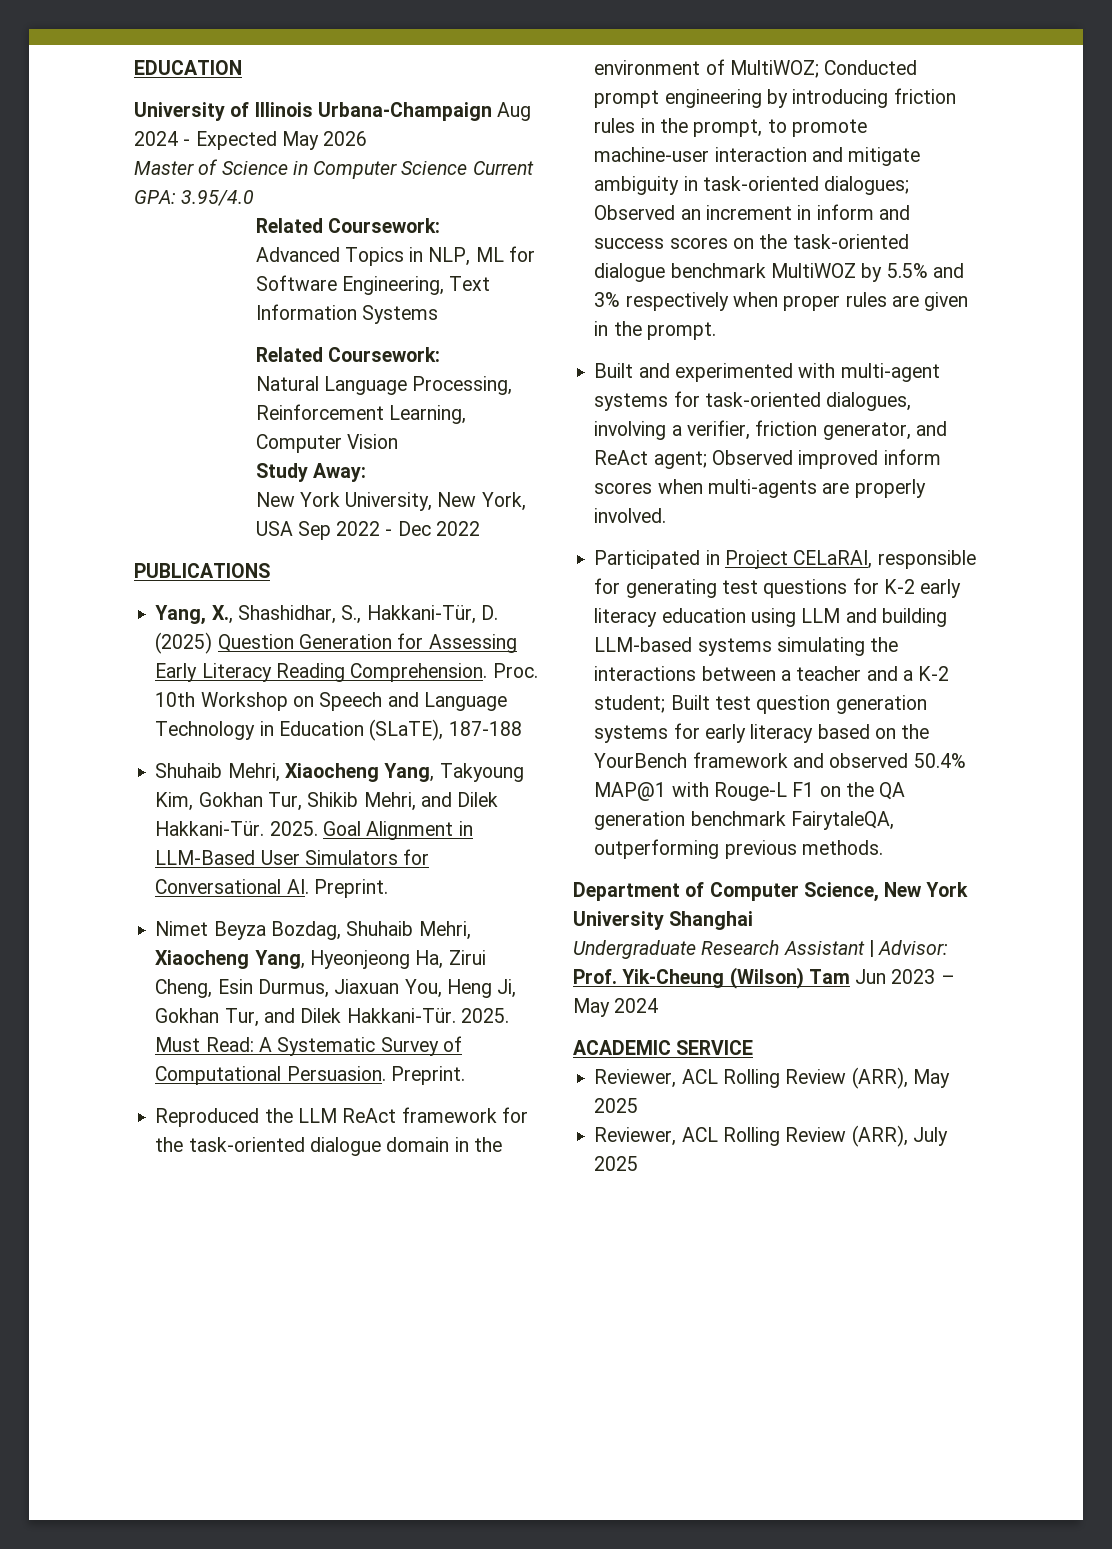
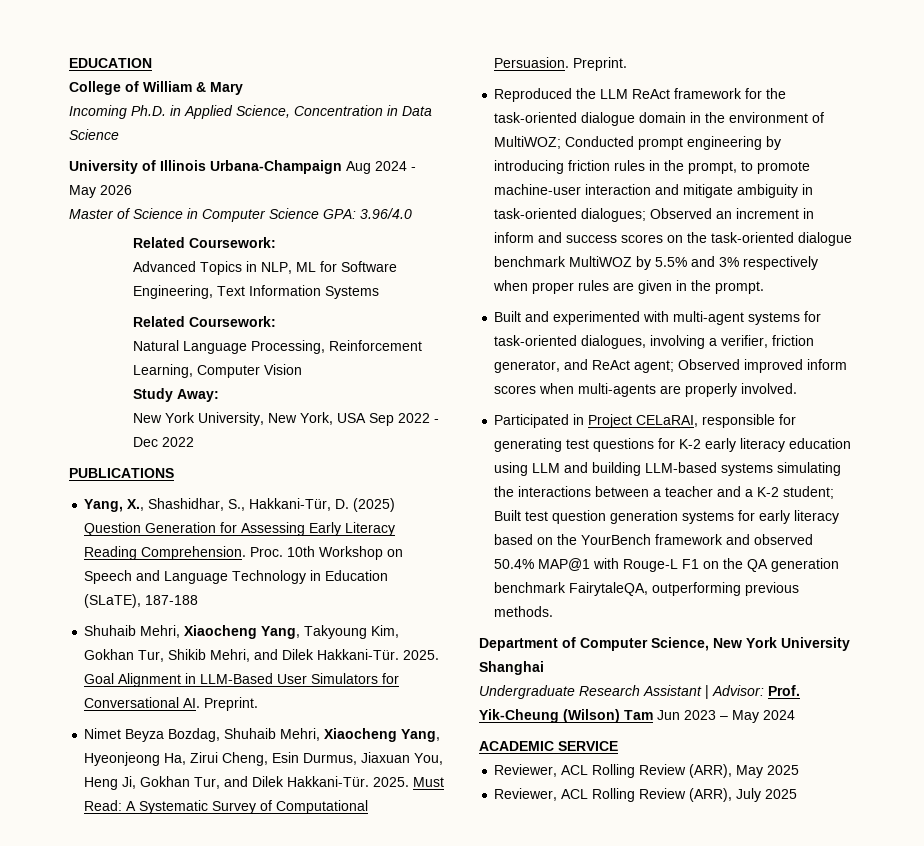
(242, 67) none -> [69,81,243,95] [69,105,432,119] [69,129,119,140] // College of William & Mary // Incoming Ph.D. in Applied Science, Concentration in Data Science
[195,131,277,150] Expected -> (416, 169) none
[472,161,534,175] [134,190,255,206] Current GPA: 3.95/4.0 -> [323,208,412,219] GPA: 3.96/4.0

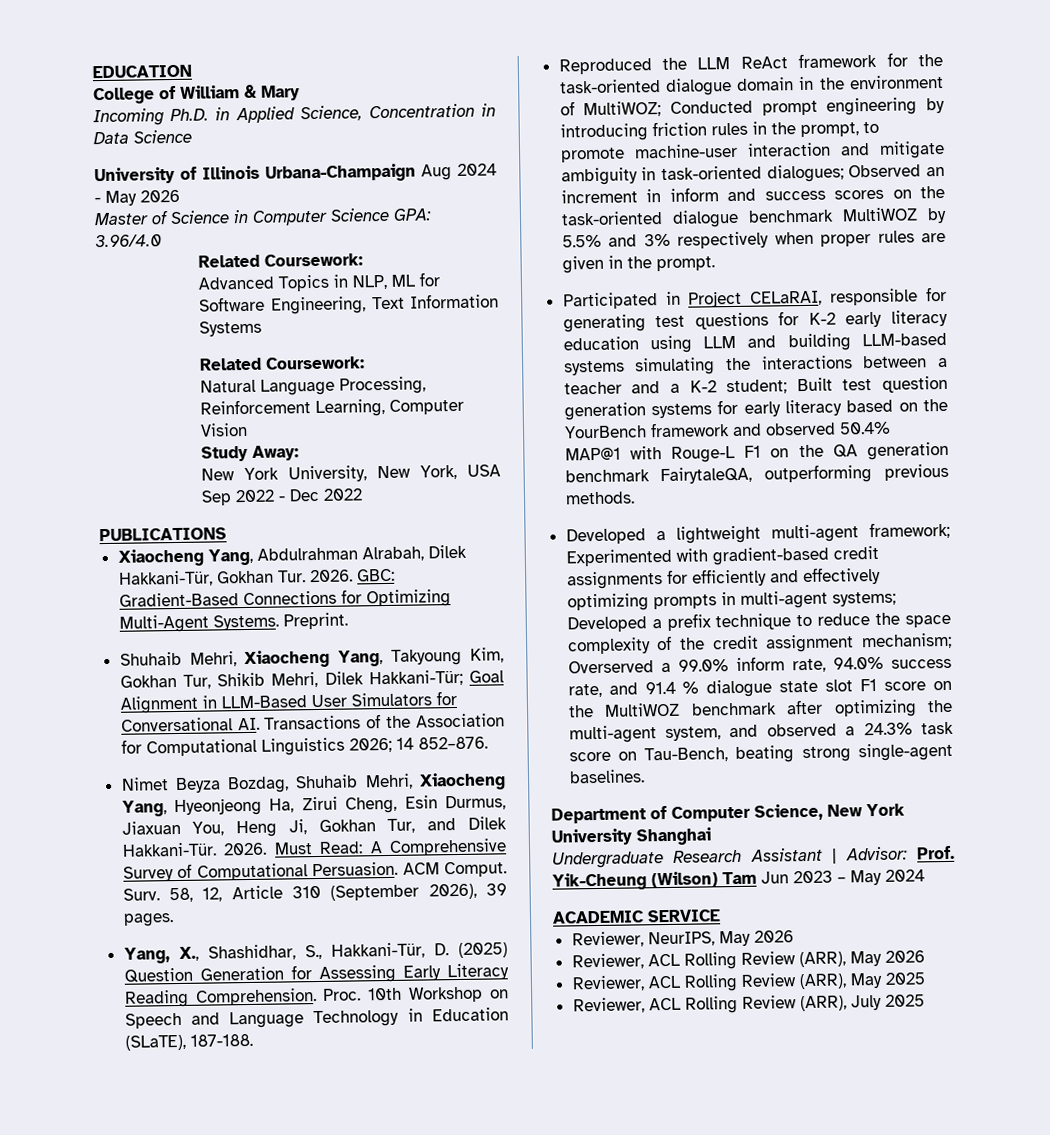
(174, 473) none -> [117,544,467,567] [118,568,395,587] [118,589,451,608] [118,612,348,633] [119,647,505,669] [119,669,504,689] [119,690,457,714] [120,713,506,732] [120,736,488,757] [120,772,506,794] [121,795,506,817] [121,816,508,838] [121,838,507,857] [122,861,507,882] [122,883,507,903] [122,913,174,927] // Xiaocheng Yang, Abdulrahman Alrabah, Dilek Hakkani-Tür, Gokhan Tur. 2026. GBC: Gradient-Based Connections for Optimizing Multi-Agent Systems. Preprint. // Shuhaib Mehri, Xiaocheng Yang, Takyoung Kim, Gokhan Tur, Shikib Mehri, Dilek Hakkani-Tür; Goal Alignment in LLM-Based User Simulators for Conversational AI. Transactions of the Association for Computational Linguistics 2026; 14 852–876. // Nimet Beyza Bozdag, Shuhaib Mehri, Xiaocheng Yang, Hyeonjeong Ha, Zirui Cheng, Esin Durmus, Jiaxuan You, Heng Ji, Gokhan Tur, and Dilek Hakkani-Tür. 2026. Must Read: A Comprehensive Survey of Computational Persuasion. ACM Comput. Surv. 58, 12, Article 310 (September 2026), 39 pages.
[145,595,199,605] [84,625,400,639] [84,649,440,662] [84,673,400,687] [84,697,259,711] [84,728,441,742] [84,752,444,766] [84,776,445,790] [84,800,369,814] [494,57,628,71] 187-188 // Shuhaib Mehri, Xiaocheng Yang, Takyoung Kim, Gokhan Tur, Shikib Mehri, and Dilek Hakkani-Tür. 2025. Goal Alignment in LLM-Based User Simulators for Conversational AI. Preprint. // Nimet Beyza Bozdag, Shuhaib Mehri, Xiaocheng Yang, Hyeonjeong Ha, Zirui Cheng, Esin Durmus, Jiaxuan You, Heng Ji, Gokhan Tur, and Dilek Hakkani-Tür. 2025. Must Read: A Systematic Survey of Computational Persuasion. Preprint. -> [189,1033,253,1047] 187-188.
[494,311,822,325] [494,335,815,349] [494,359,848,373] [494,383,798,397] // Built and experimented with multi-agent systems for task-oriented dialogues, involving a verifier, friction generator, and ReAct agent; Observed improved inform scores when multi-agents are properly involved. -> (715, 264) none
(554, 611) none -> [565,521,950,545] [565,545,879,567] [566,566,881,590] [566,590,896,612] [566,612,951,633] [567,632,952,655] [567,656,952,674] [567,678,952,698] [567,699,953,718] [568,721,954,744] [568,742,953,764] [568,769,645,784] // Developed a lightweight multi-agent framework; Experimented with gradient-based credit assignments for efficiently and effectively optimizing prompts in multi-agent systems; Developed a prefix technique to reduce the space complexity of the credit assignment mechanism; Overserved a 99.0% inform rate, 94.0% success rate, and 91.4 % dialogue state slot F1 score on the MultiWOZ benchmark after optimizing the multi-agent system, and observed a 24.3% task score on Tau-Bench, beating strong single-agent baselines.
(618, 746) none -> [571,930,794,948] [571,950,925,970] // Reviewer, NeurIPS, May 2026 // Reviewer, ACL Rolling Review (ARR), May 2026

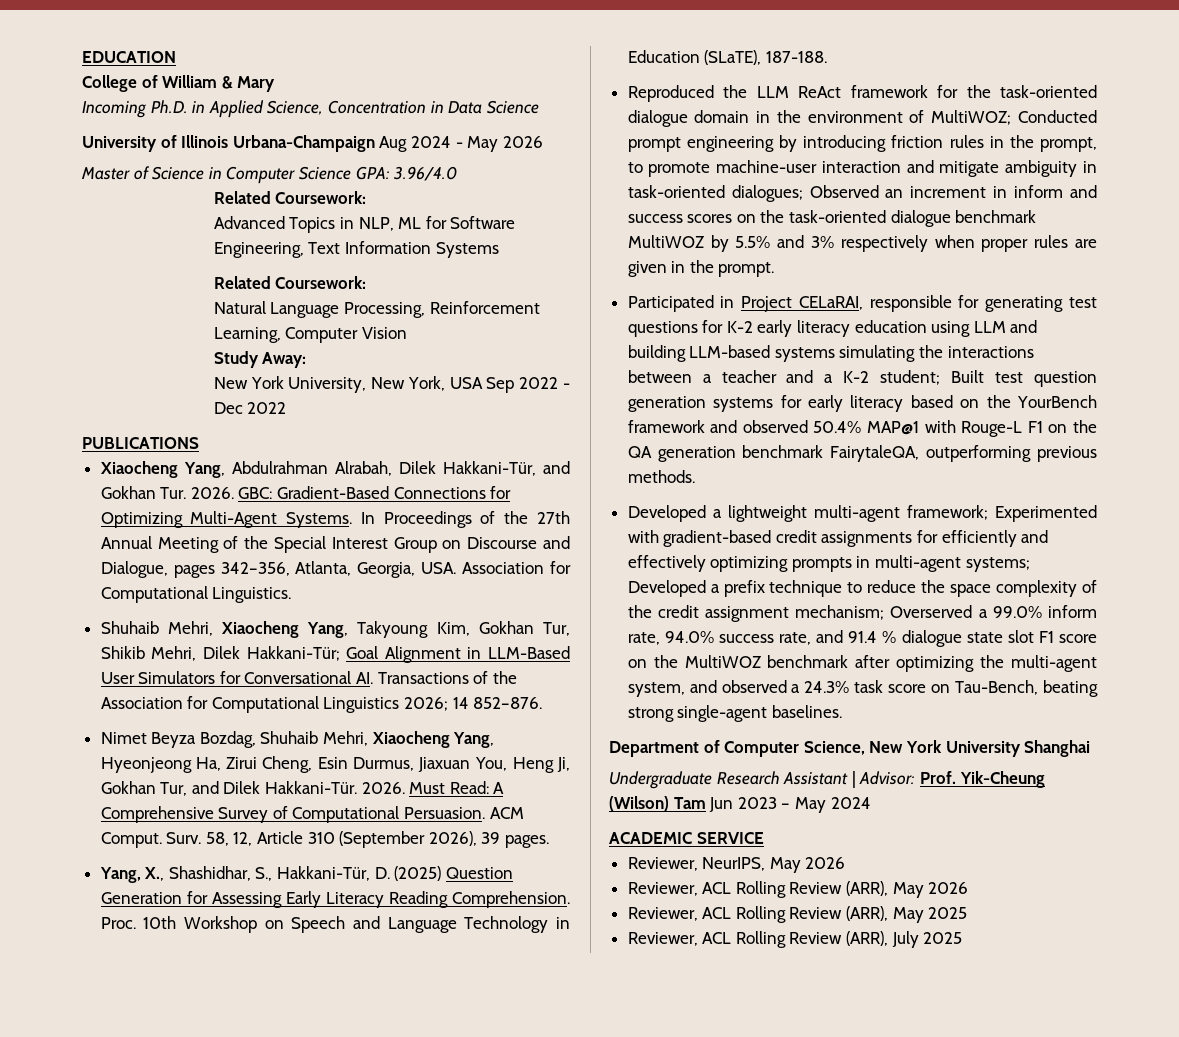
(213, 578) none -> [543,461,570,474] and
[282,612,348,630] Preprint. -> [360,511,570,528] [100,536,570,553] [100,561,571,578] [100,586,292,603] In Proceedings of the 27th Annual Meeting of the Special Interest Group on Discourse and Dialogue, pages 342–356, Atlanta, Georgia, USA. Association for Computational Linguistics.

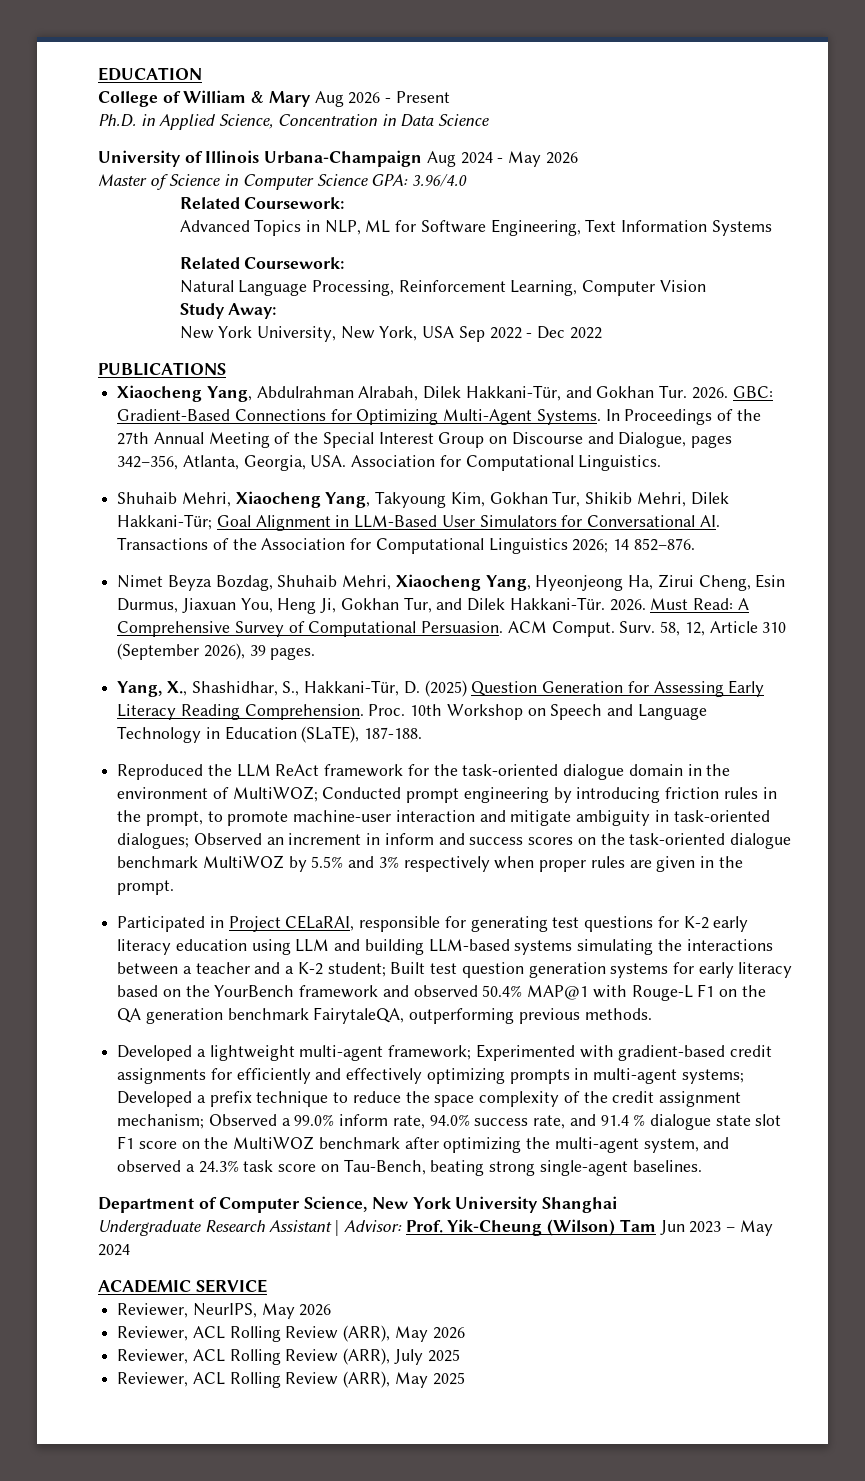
[82,101,147,118] // Incoming -> [314,91,450,107] Aug 2026 - Present //
[890,605,973,618] Overserved -> [208,1114,277,1126] Observed
[892,907,924,923] May -> [393,1349,423,1365] July
[891,931,919,948] July -> [394,1372,428,1388] May

